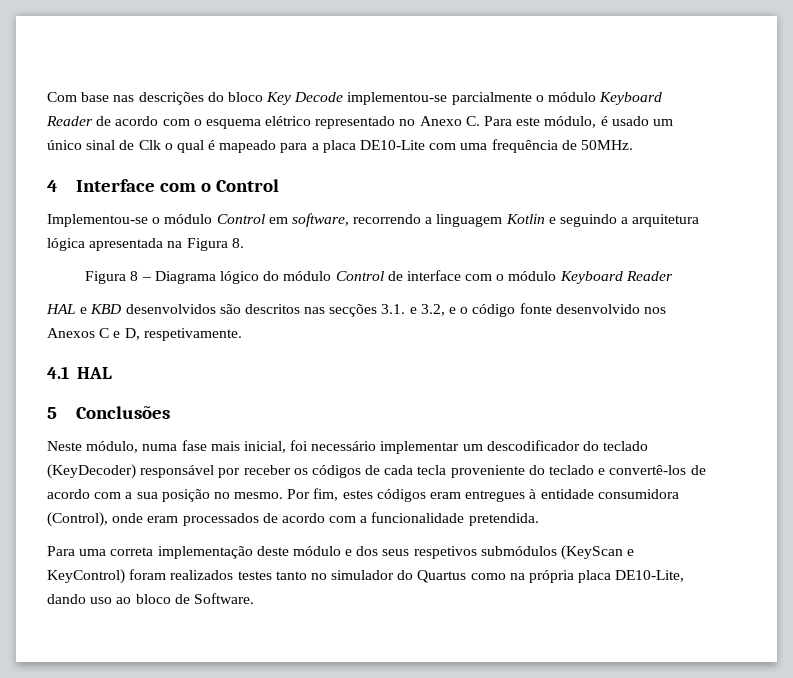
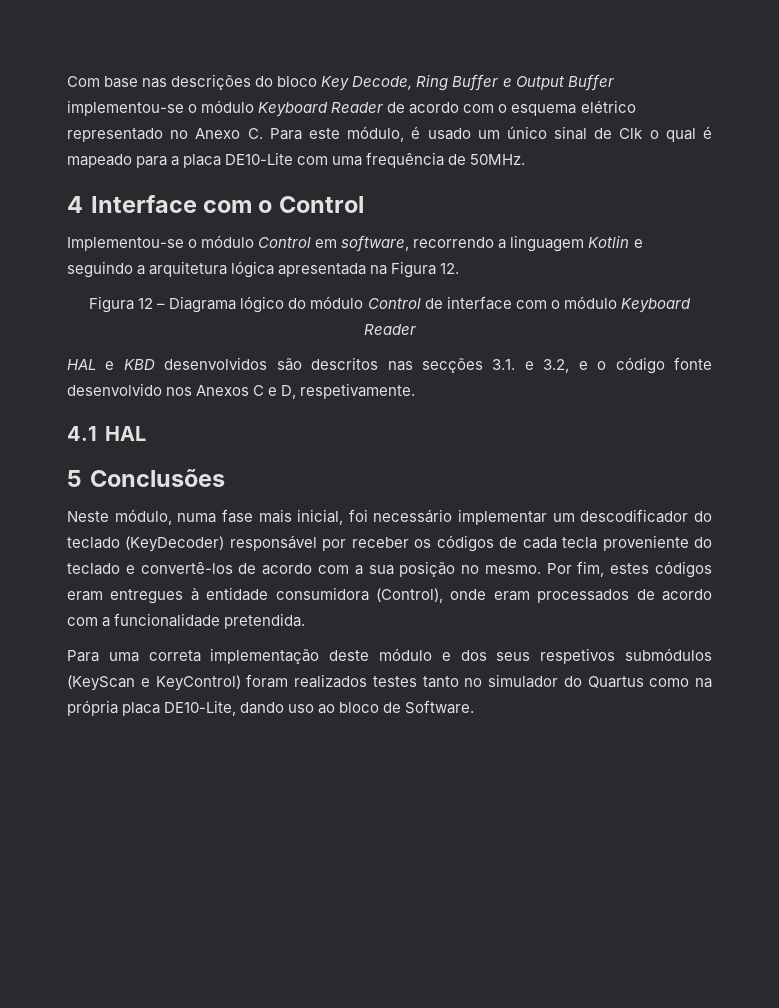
[294,92,532,105] Decode implementou-se parcialmente -> [352,74,614,91] [67,100,184,116] Decode, Ring Buffer e Output Buffer implementou-se
[231,238,244,248] [85,271,139,284] 8. // Figura 8 -> [440,263,460,274] [89,296,154,313] 12. // Figura 12

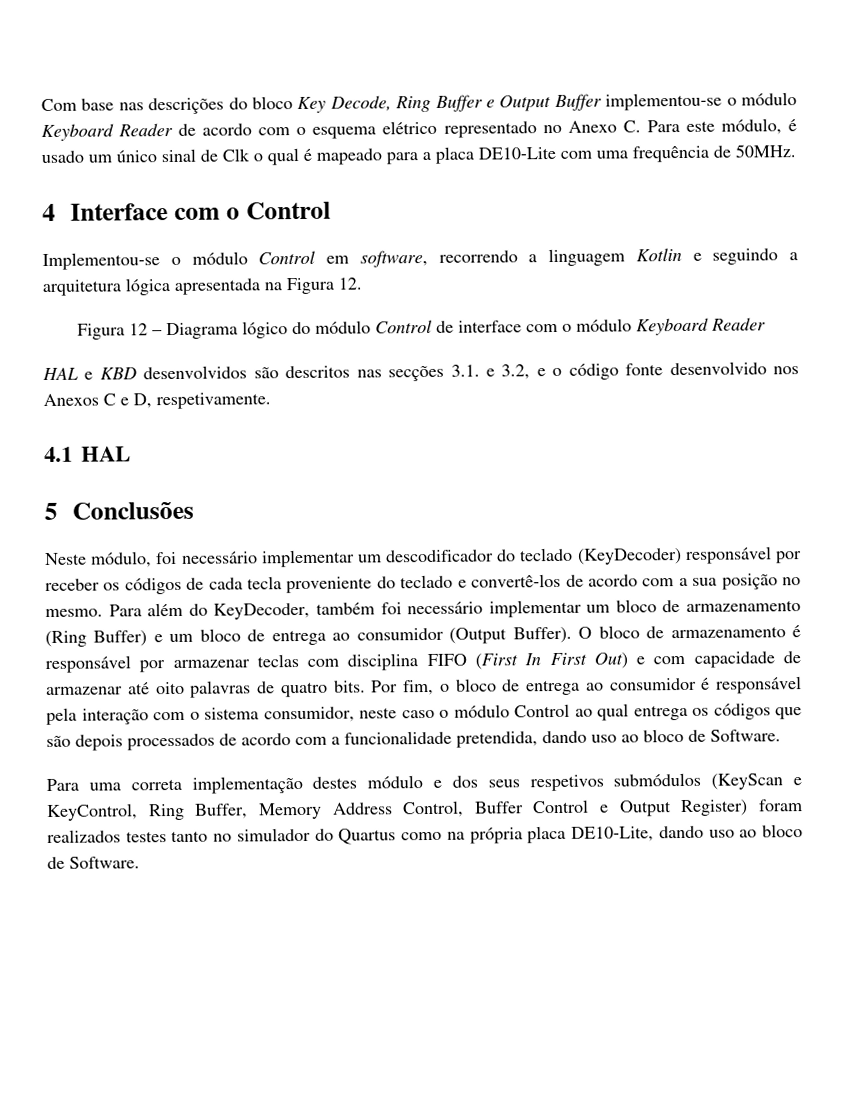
[177,509,344,525] numa fase mais inicial, -> (153, 559) none
[546,561,712,578] [67,587,530,604] Por fim, estes códigos eram entregues à entidade consumidora (Control), onde eram -> [108,599,802,620] [45,625,801,647] [45,651,802,673] [46,676,802,698] [46,703,802,725] [46,734,123,751] Para além do KeyDecoder, também foi necessário implementar um bloco de armazenamento (Ring Buffer) e um bloco de entrega ao consumidor (Output Buffer). O bloco de armazenamento é responsável por armazenar teclas com disciplina FIFO (First In First Out) e com capacidade de armazenar até oito palavras de quatro bits. Por fim, o bloco de entrega ao consumidor é responsável pela interação com o sistema consumidor, neste caso o módulo Control ao qual entrega os códigos que são depois
[224,613,306,629] pretendida. -> [456,728,781,748] pretendida, dando uso ao bloco de Software.
[329,650,370,661] deste -> [312,776,358,789] destes
[155,675,241,691] KeyControl) -> [46,799,749,821] KeyControl, Ring Buffer, Memory Address Control, Buffer Control e Output Register)

